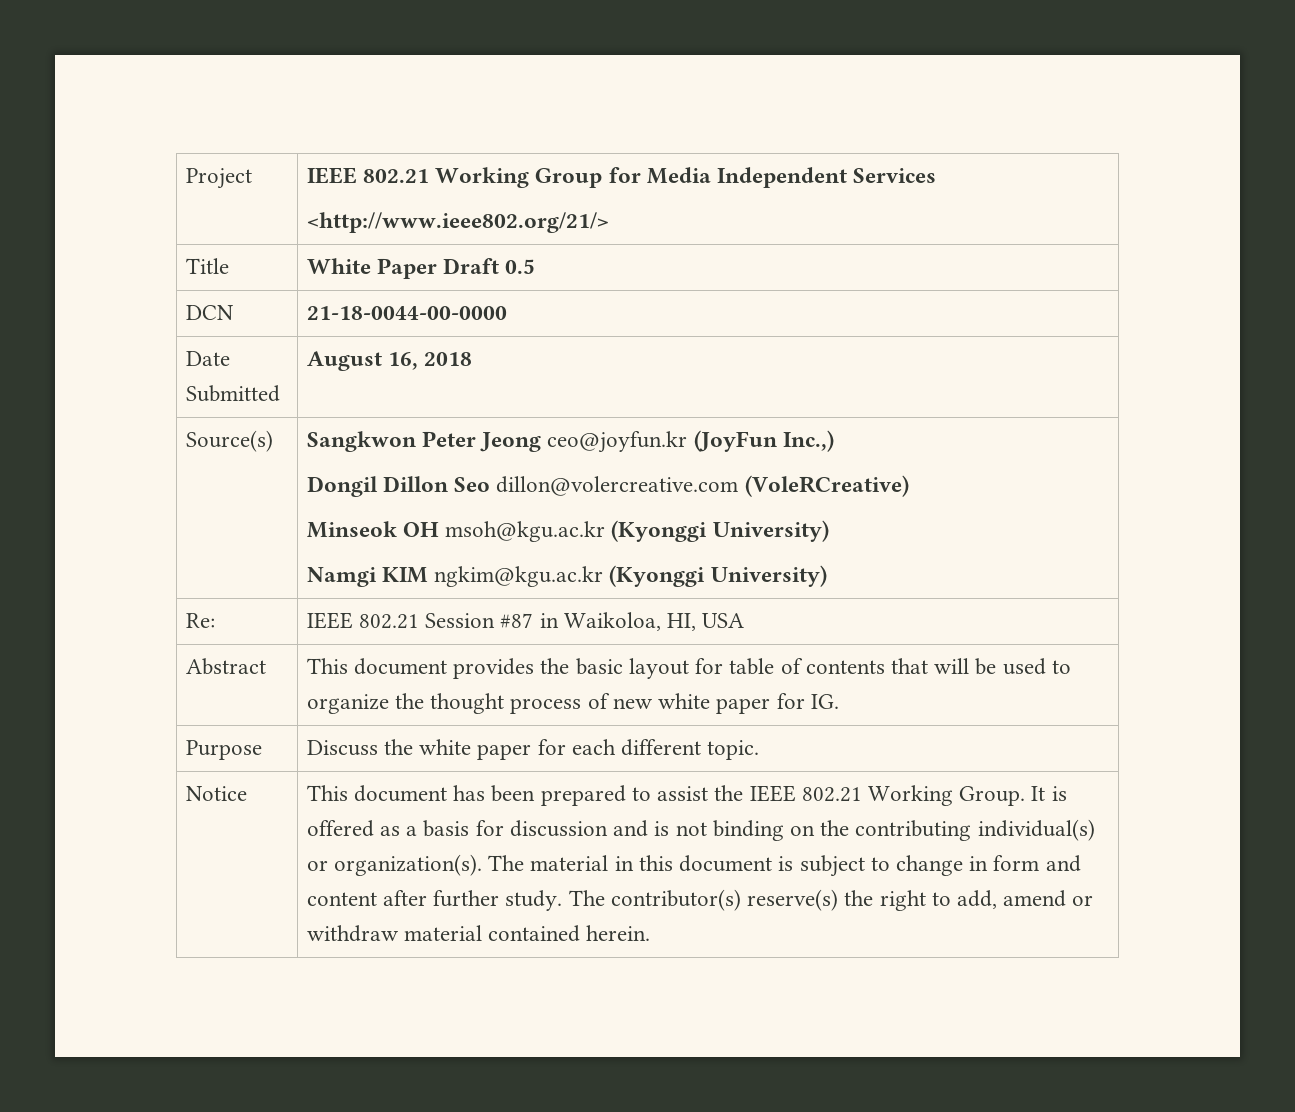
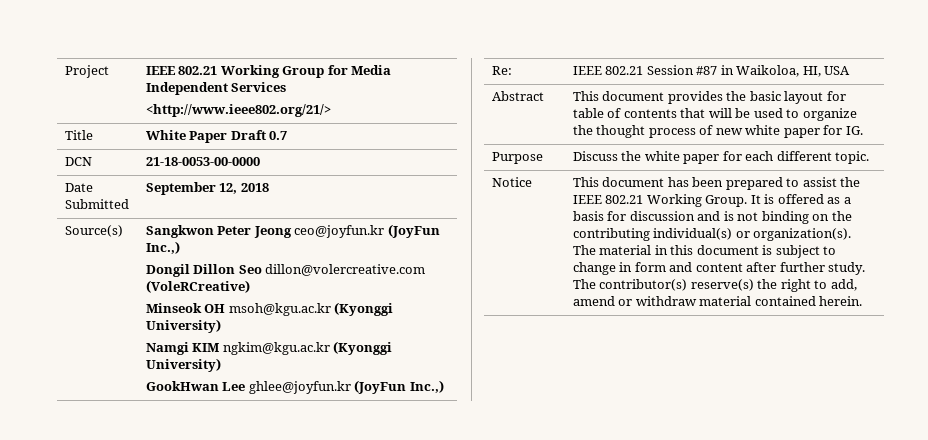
[505,259,536,274] 0.5 -> [269,131,288,140] 0.7
[306,306,507,320] 21-18-0044-00-0000 -> [145,157,260,166] 21-18-0053-00-0000
[306,351,419,371] August 16, -> [145,182,238,195] September 12,
(827, 576) none -> [145,380,444,394] // GookHwan Lee ghlee@joyfun.kr (JoyFun Inc.,)

